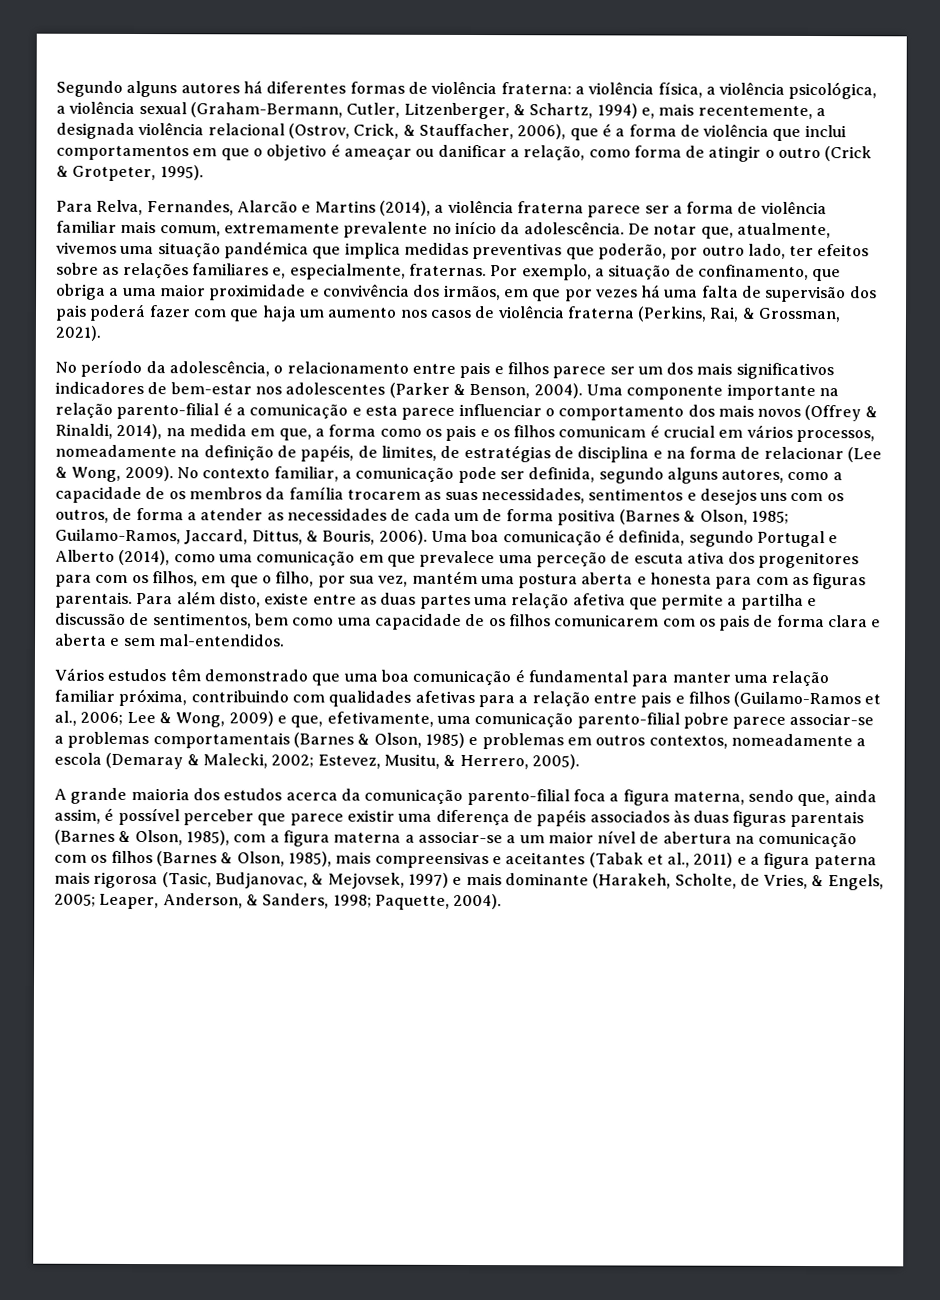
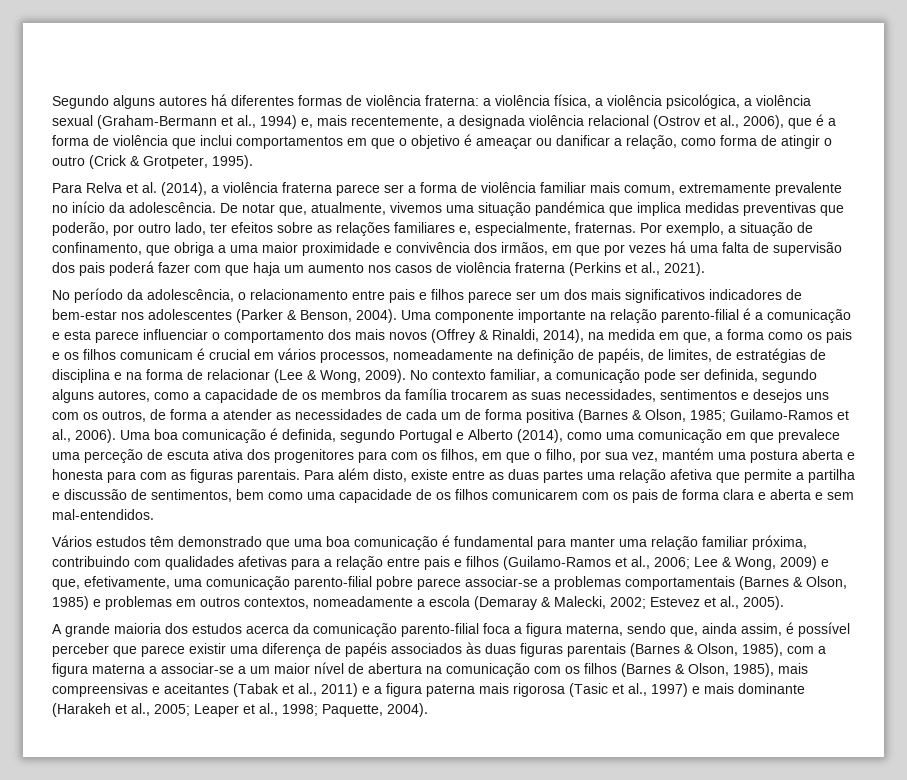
[189,102,594,120] (Graham-Bermann, Cutler, Litzenberger, & Schartz, -> [97,115,256,129] (Graham-Bermann et al.,
[287,123,514,140] (Ostrov, Crick, & Stauffacher, -> [653,115,739,129] (Ostrov et al.,
[96,199,376,216] Relva, Fernandes, Alarcão e Martins -> [86,182,157,193] Relva et al.
[637,306,842,323] (Perkins, Rai, & Grossman, -> [569,262,660,276] (Perkins et al.,
[55,528,376,545] Guilamo-Ramos, Jaccard, Dittus, & Bouris, -> [730,409,849,420] [52,429,71,442] Guilamo-Ramos et al.,
[317,753,529,770] Estevez, Musitu, & Herrero, -> [650,596,739,609] Estevez et al.,
[161,872,884,891] [54,893,330,910] (Tasic, Budjanovac, & Mejovsek, 1997) e mais dominante (Harakeh, Scholte, de Vries, & Engels, 2005; Leaper, Anderson, & Sanders, -> [569,683,805,697] [52,703,278,717] (Tasic et al., 1997) e mais dominante (Harakeh et al., 2005; Leaper et al.,

